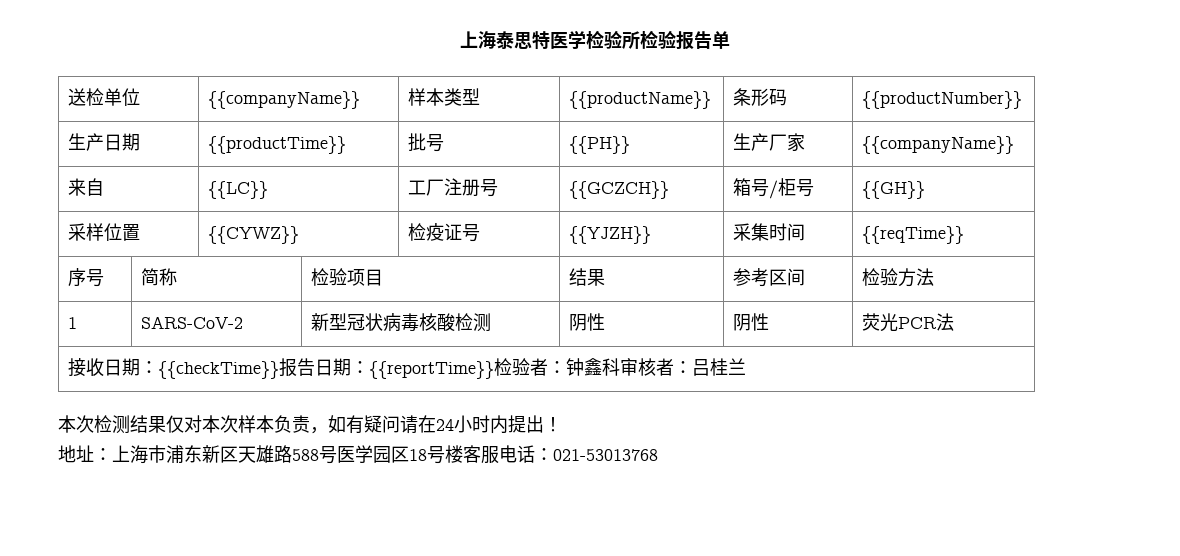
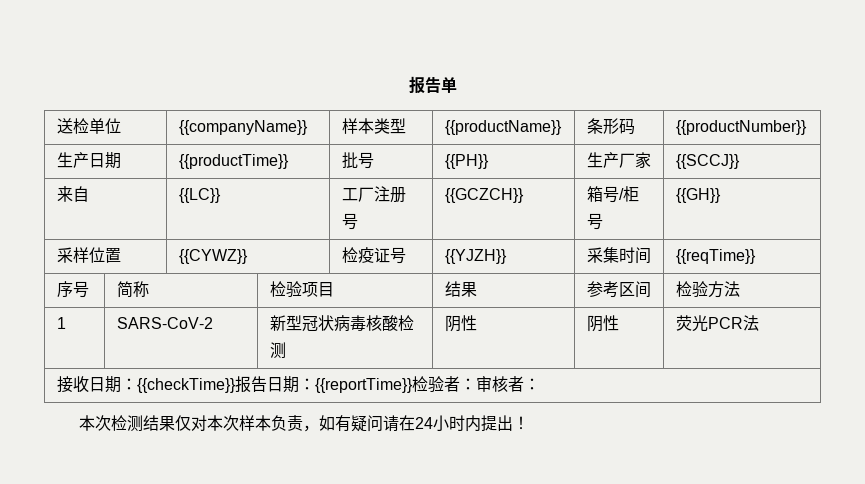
[459,30,676,50] 上海泰思特医学检验所检验 -> (408, 85) none
[862,136,1015,154] {{companyName}} -> [675,154,740,169] {{SCCJ}}
[566,358,621,376] 钟鑫科 -> (476, 384) none
[692,358,747,376] 吕桂兰 -> (540, 384) none
[58,445,658,464] // 地址：上海市浦东新区天雄路588号医学园区18号楼客服电话：021-53013768 -> (529, 423) none

